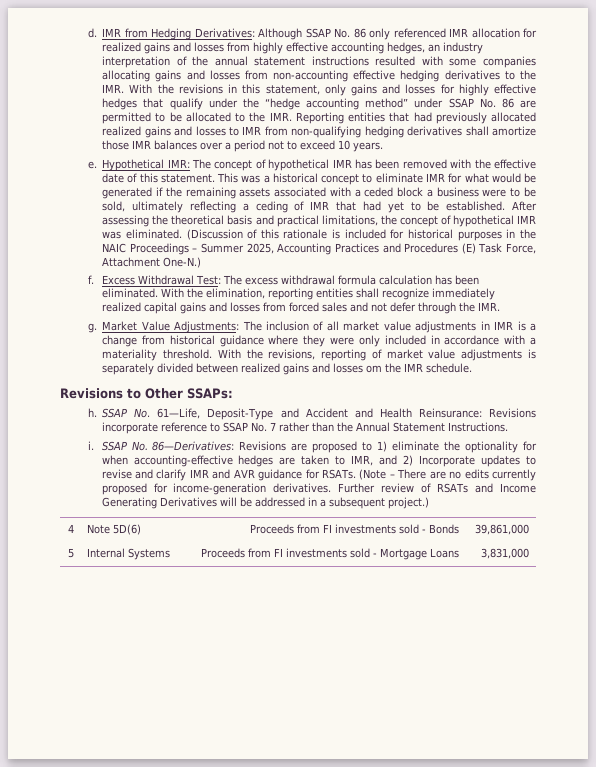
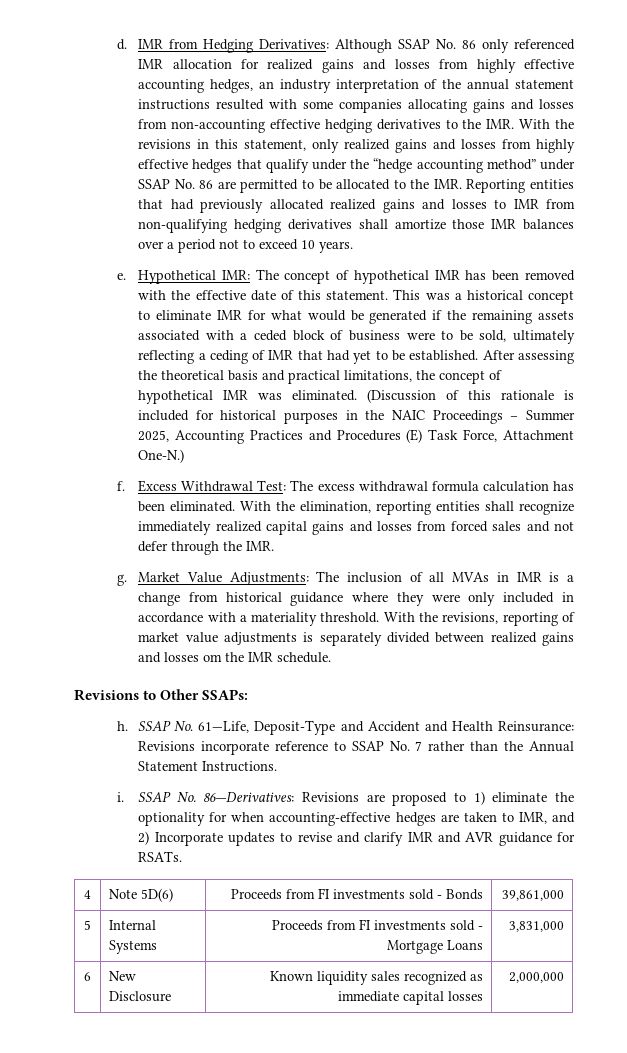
[350,84,455,96] gains and losses for -> [344,139,532,153] realized gains and losses from
[426,189,433,197] a -> [330,330,344,340] of
[343,321,477,333] market value adjustments -> [452,572,490,582] MVAs
[359,469,536,481] [101,483,536,495] [101,497,429,509] (Note – There are no edits currently proposed for income-generation derivatives. Further review of RSATs and Income Generating Derivatives will be addressed in a subsequent project.) -> (183, 856) none
(530, 553) none -> [84,972,91,981] [109,971,137,981] [109,991,172,1002] [269,971,483,985] [337,991,483,1005] [508,972,564,983] // 6 | New Disclosure | Known liquidity sales recognized as immediate capital losses | 2,000,000

